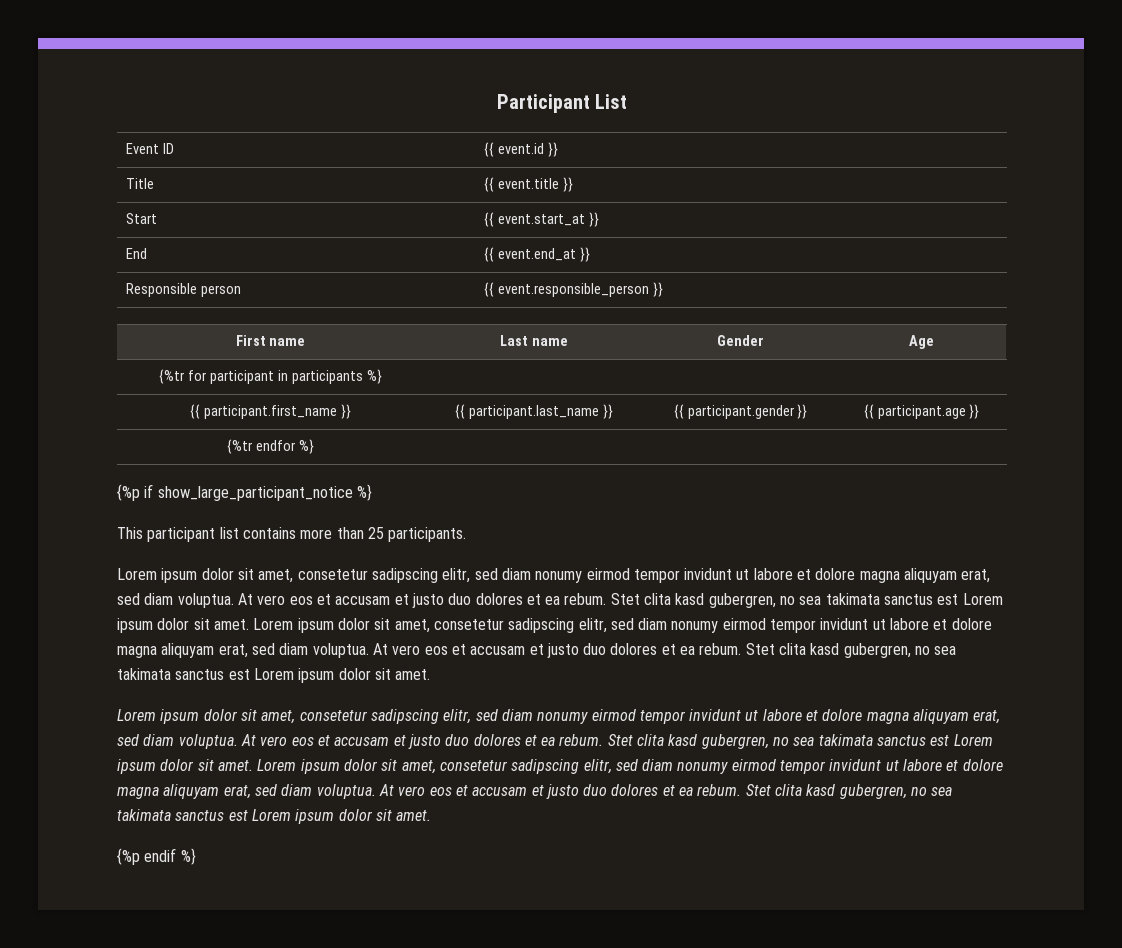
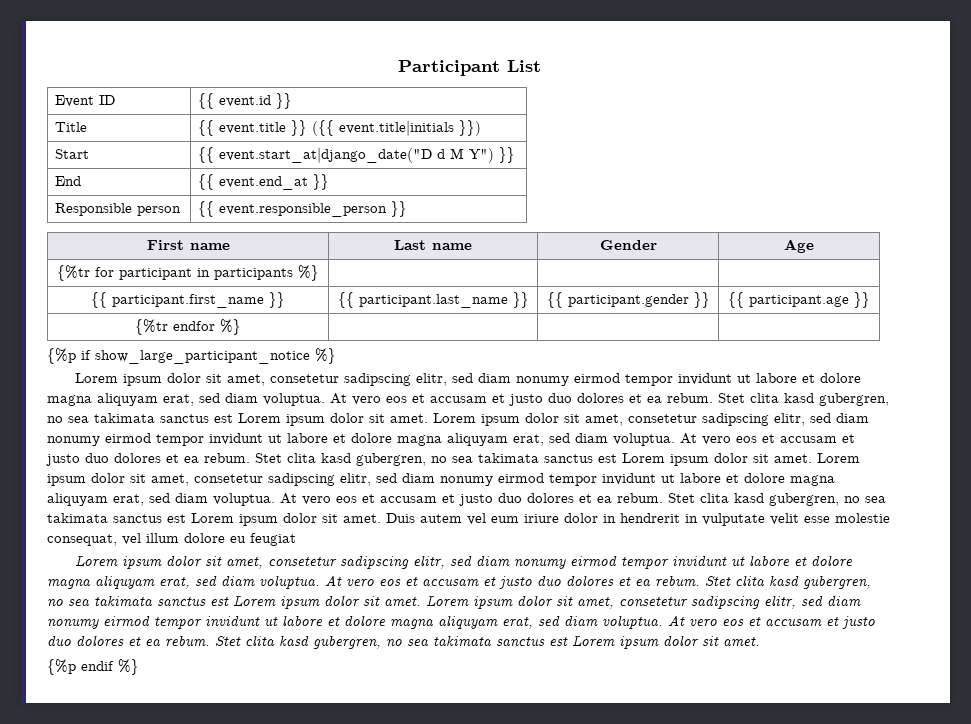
(573, 184) none -> [312,120,482,136] ({{ event.title|initials }})
[497,214,585,226] event.start_at -> [219,147,495,163] event.start_at|django_date("D d M Y")
[117,527,467,542] // This participant list contains more than 25 participants. -> (336, 356) none
(431, 674) none -> [817,453,860,463] [47,473,835,486] [47,493,886,506] [47,513,890,526] [47,533,296,546] Lorem ipsum dolor sit amet, consetetur sadipscing elitr, sed diam nonumy eirmod tempor invidunt ut labore et dolore magna aliquyam erat, sed diam voluptua. At vero eos et accusam et justo duo dolores et ea rebum. Stet clita kasd gubergren, no sea takimata sanctus est Lorem ipsum dolor sit amet. Duis autem vel eum iriure dolor in hendrerit in vulputate velit esse molestie consequat, vel illum dolore eu feugiat

